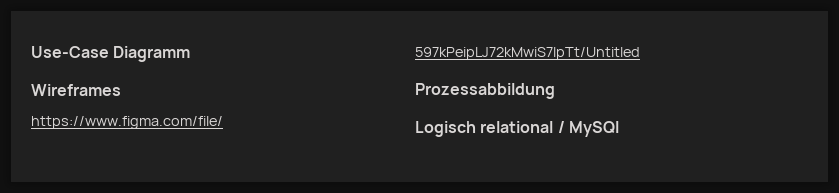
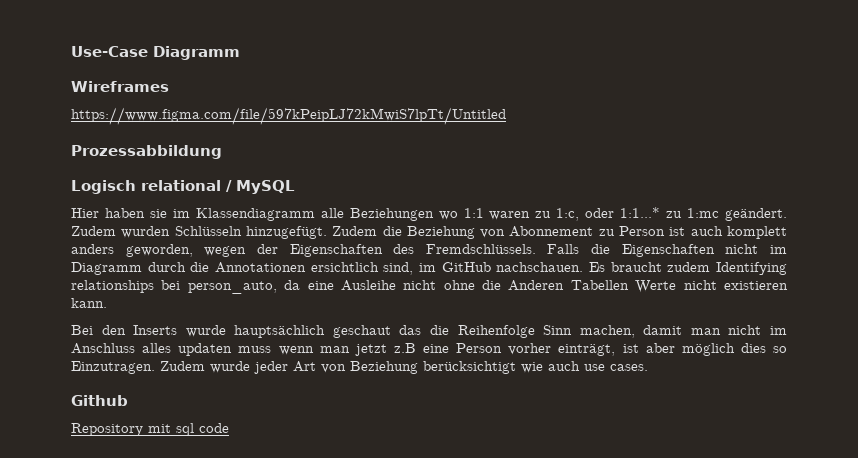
[568,121,619,137] MySQl -> [236,180,295,194] [71,207,787,221] [71,226,787,239] [71,244,787,257] [71,262,787,275] [71,280,788,294] [71,298,107,308] [71,325,787,338] [71,343,787,356] [71,361,648,374] [71,395,128,406] [71,423,229,436] MySQL // Hier haben sie im Klassendiagramm alle Beziehungen wo 1:1 waren zu 1:c, oder 1:1...* zu 1:mc geändert. Zudem wurden Schlüsseln hinzugefügt. Zudem die Beziehung von Abonnement zu Person ist auch komplett anders geworden, wegen der Eigenschaften des Fremdschlüssels. Falls die Eigenschaften nicht im Diagramm durch die Annotationen ersichtlich sind, im GitHub nachschauen. Es braucht zudem Identifying relationships bei person_auto, da eine Ausleihe nicht ohne die Anderen Tabellen Werte nicht existieren kann. // Bei den Inserts wurde hauptsächlich geschaut das die Reihenfolge Sinn machen, damit man nicht im Anschluss alles updaten muss wenn man jetzt z.B eine Person vorher einträgt, ist aber möglich dies so Einzutragen. Zudem wurde jeder Art von Beziehung berücksichtigt wie auch use cases. // Github // Repository mit sql code

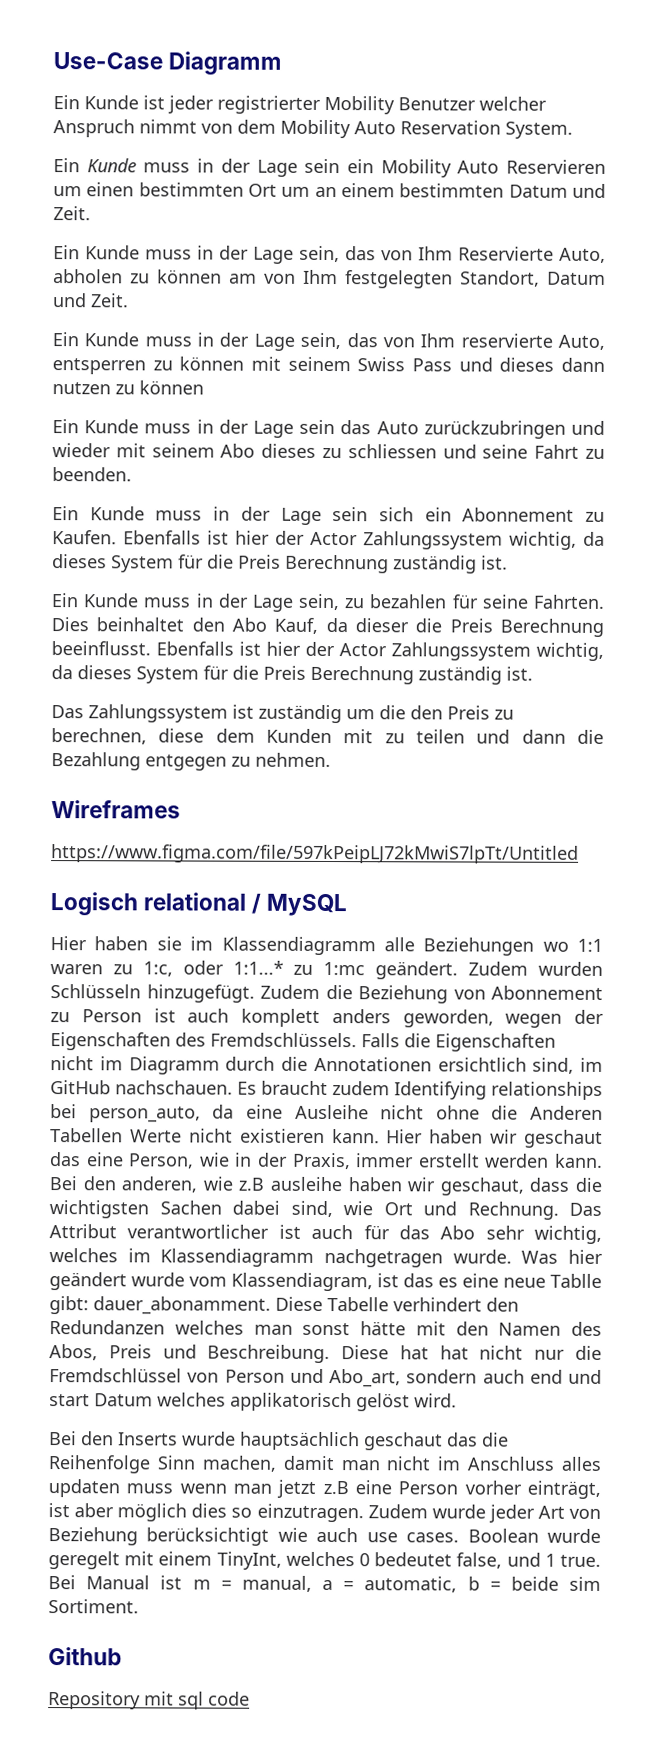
(240, 53) none -> [53,95,547,115] [53,119,573,139] [53,158,606,178] [53,182,606,198] [53,206,91,221] [53,245,606,264] [53,269,606,289] [52,293,129,308] [52,332,606,351] [52,356,605,375] [52,380,204,395] [52,419,605,439] [52,443,605,459] [52,467,132,482] [52,506,605,525] [52,530,605,550] [52,554,508,574] [51,593,604,612] [51,617,604,637] [51,641,604,661] [51,665,533,685] [51,704,514,724] [51,728,604,745] [51,752,331,771] // Ein Kunde ist jeder registrierter Mobility Benutzer welcher Anspruch nimmt von dem Mobility Auto Reservation System. // Ein Kunde muss in der Lage sein ein Mobility Auto Reservieren um einen bestimmten Ort um an einem bestimmten Datum und Zeit. // Ein Kunde muss in der Lage sein, das von Ihm Reservierte Auto, abholen zu können am von Ihm festgelegten Standort, Datum und Zeit. // Ein Kunde muss in der Lage sein, das von Ihm reservierte Auto, entsperren zu können mit seinem Swiss Pass und dieses dann nutzen zu können // Ein Kunde muss in der Lage sein das Auto zurückzubringen und wieder mit seinem Abo dieses zu schliessen und seine Fahrt zu beenden. // Ein Kunde muss in der Lage sein sich ein Abonnement zu Kaufen. Ebenfalls ist hier der Actor Zahlungssystem wichtig, da dieses System für die Preis Berechnung zuständig ist. // Ein Kunde muss in der Lage sein, zu bezahlen für seine Fahrten. Dies beinhaltet den Abo Kauf, da dieser die Preis Berechnung beeinflusst. Ebenfalls ist hier der Actor Zahlungssystem wichtig, da dieses System für die Preis Berechnung zuständig ist. // Das Zahlungssystem ist zuständig um die den Preis zu berechnen, diese dem Kunden mit zu teilen und dann die Bezahlung entgegen zu nehmen.
[71,145,222,159] // Prozessabbildung -> (579, 854) none
(107, 303) none -> [386,1129,603,1148] [49,1152,603,1170] [49,1176,603,1196] [49,1200,602,1220] [49,1224,602,1244] [49,1248,604,1268] [49,1272,602,1292] [49,1296,519,1315] [49,1320,602,1336] [49,1344,602,1364] [49,1368,602,1388] [49,1392,457,1412] Hier haben wir geschaut das eine Person, wie in der Praxis, immer erstellt werden kann. Bei den anderen, wie z.B ausleihe haben wir geschaut, dass die wichtigsten Sachen dabei sind, wie Ort und Rechnung. Das Attribut verantwortlicher ist auch für das Abo sehr wichtig, welches im Klassendiagramm nachgetragen wurde. Was hier geändert wurde vom Klassendiagram, ist das es eine neue Tablle gibt: dauer_abonamment. Diese Tabelle verhindert den Redundanzen welches man sonst hätte mit den Namen des Abos, Preis und Beschreibung. Diese hat hat nicht nur die Fremdschlüssel von Person und Abo_art, sondern auch end und start Datum welches applikatorisch gelöst wird.
[71,361,155,374] Einzutragen. -> [256,1503,364,1523] einzutragen.
(648, 367) none -> [467,1528,602,1543] [48,1551,601,1570] [48,1575,602,1593] [48,1599,139,1614] Boolean wurde geregelt mit einem TinyInt, welches 0 bedeutet false, und 1 true. Bei Manual ist m = manual, a = automatic, b = beide sim Sortiment.

